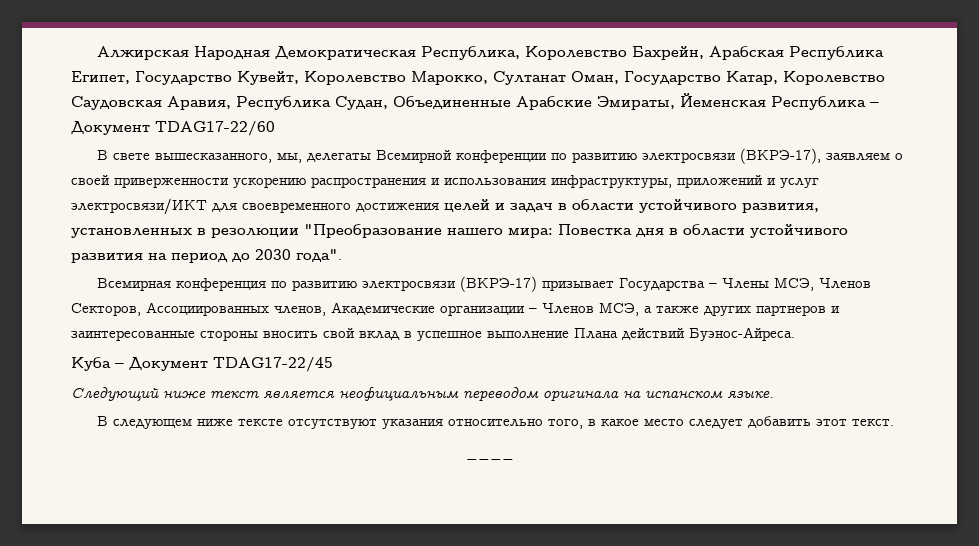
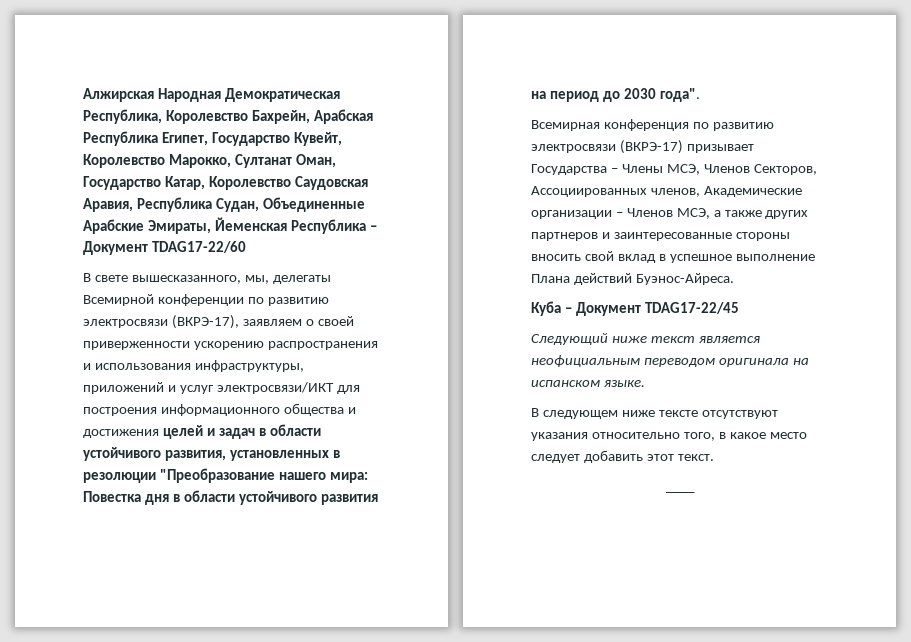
[242,202,351,213] своевременного -> [83,403,356,416] построения информационного общества и

